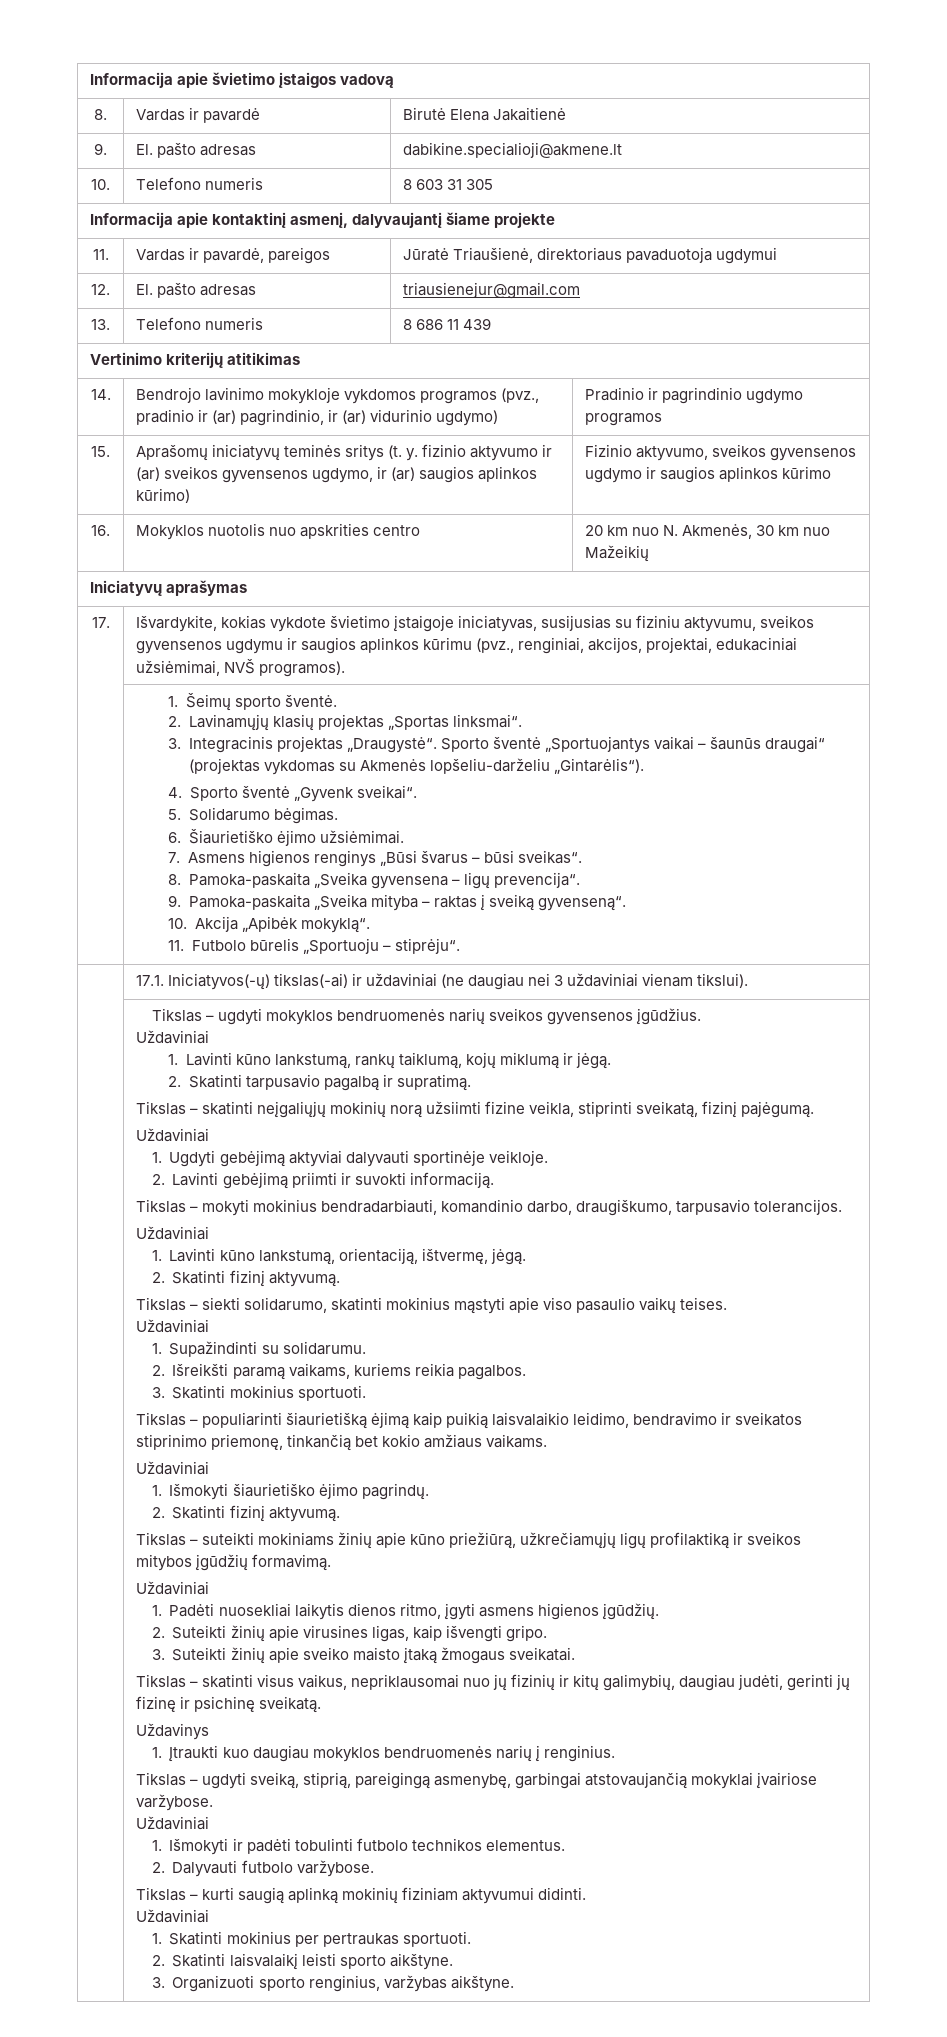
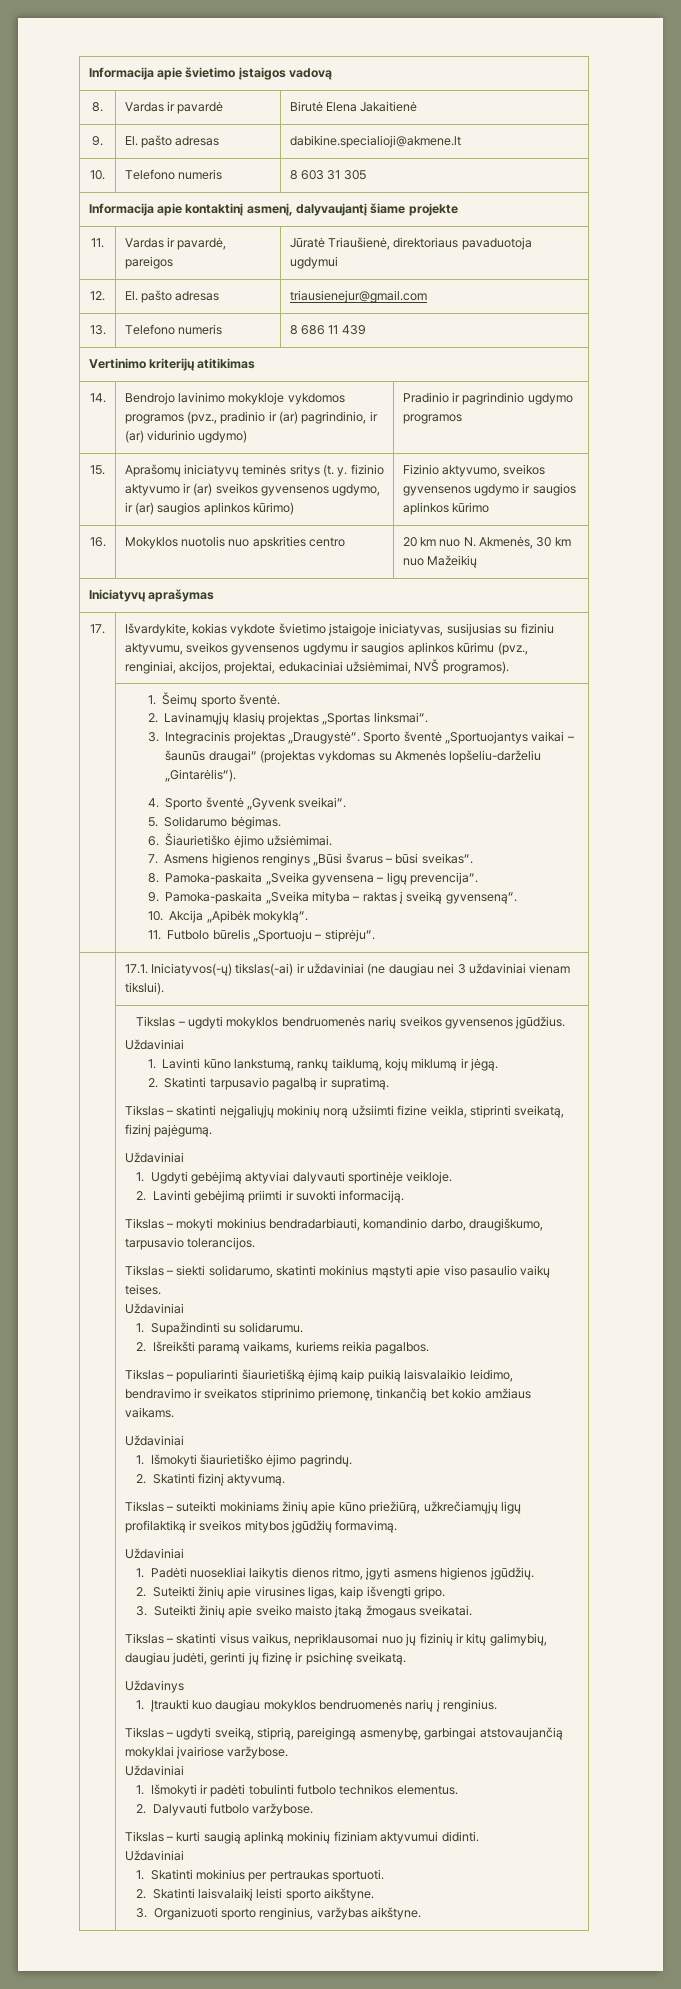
[135,1226,209,1240] [151,1248,526,1265] [151,1270,340,1287] // Uždaviniai // 1. Lavinti kūno lankstumą, orientaciją, ištvermę, jėgą. // 2. Skatinti fizinį aktyvumą. -> (255, 1243) none
[151,1385,366,1401] // 3. Skatinti mokinius sportuoti. -> (430, 1348) none

